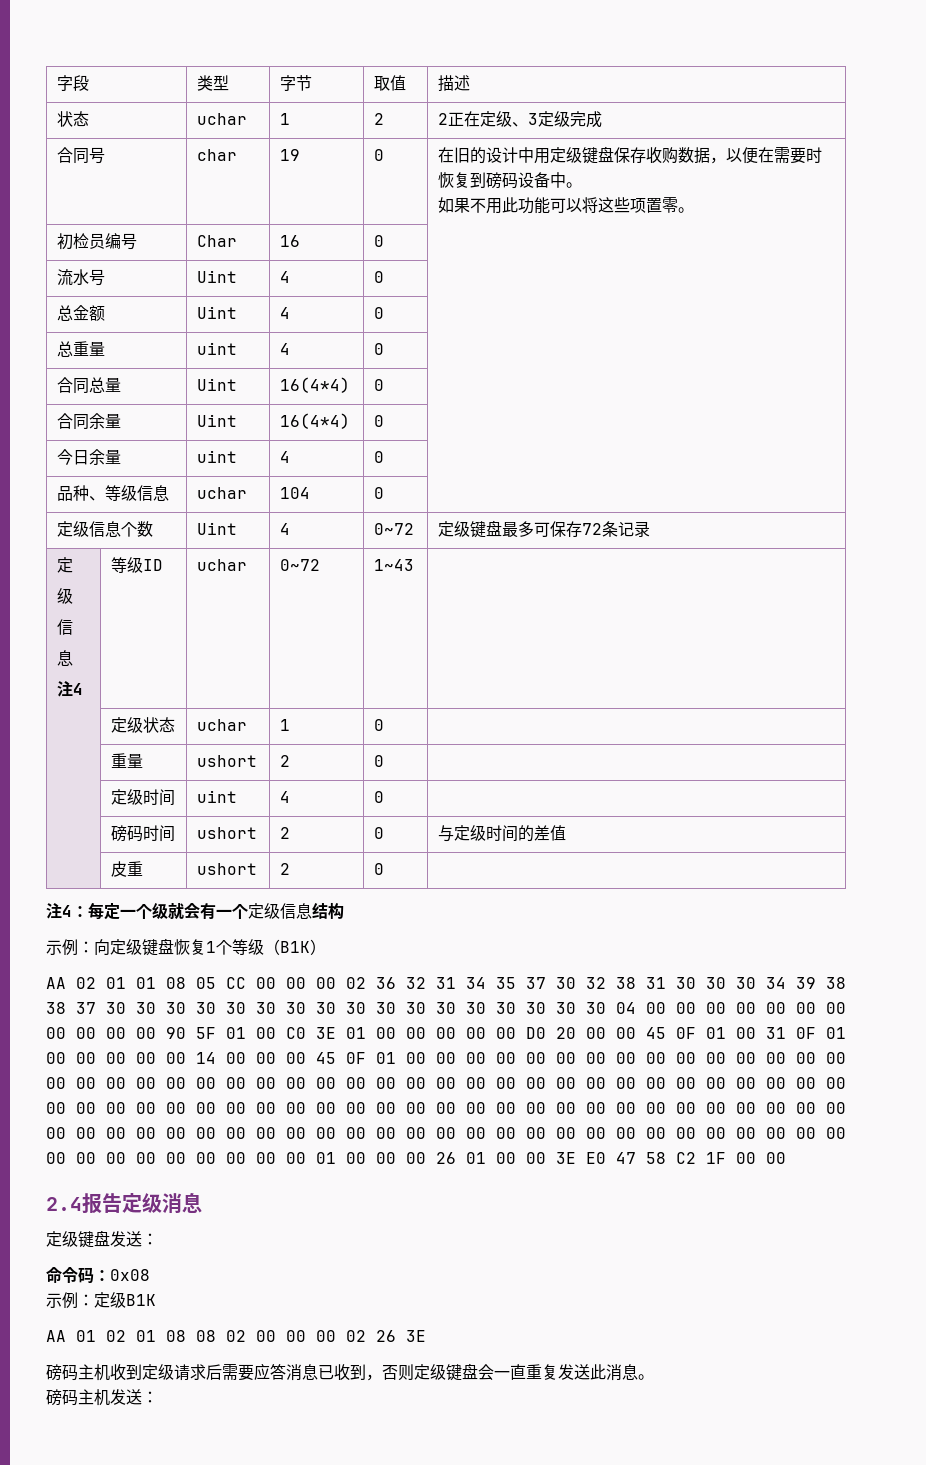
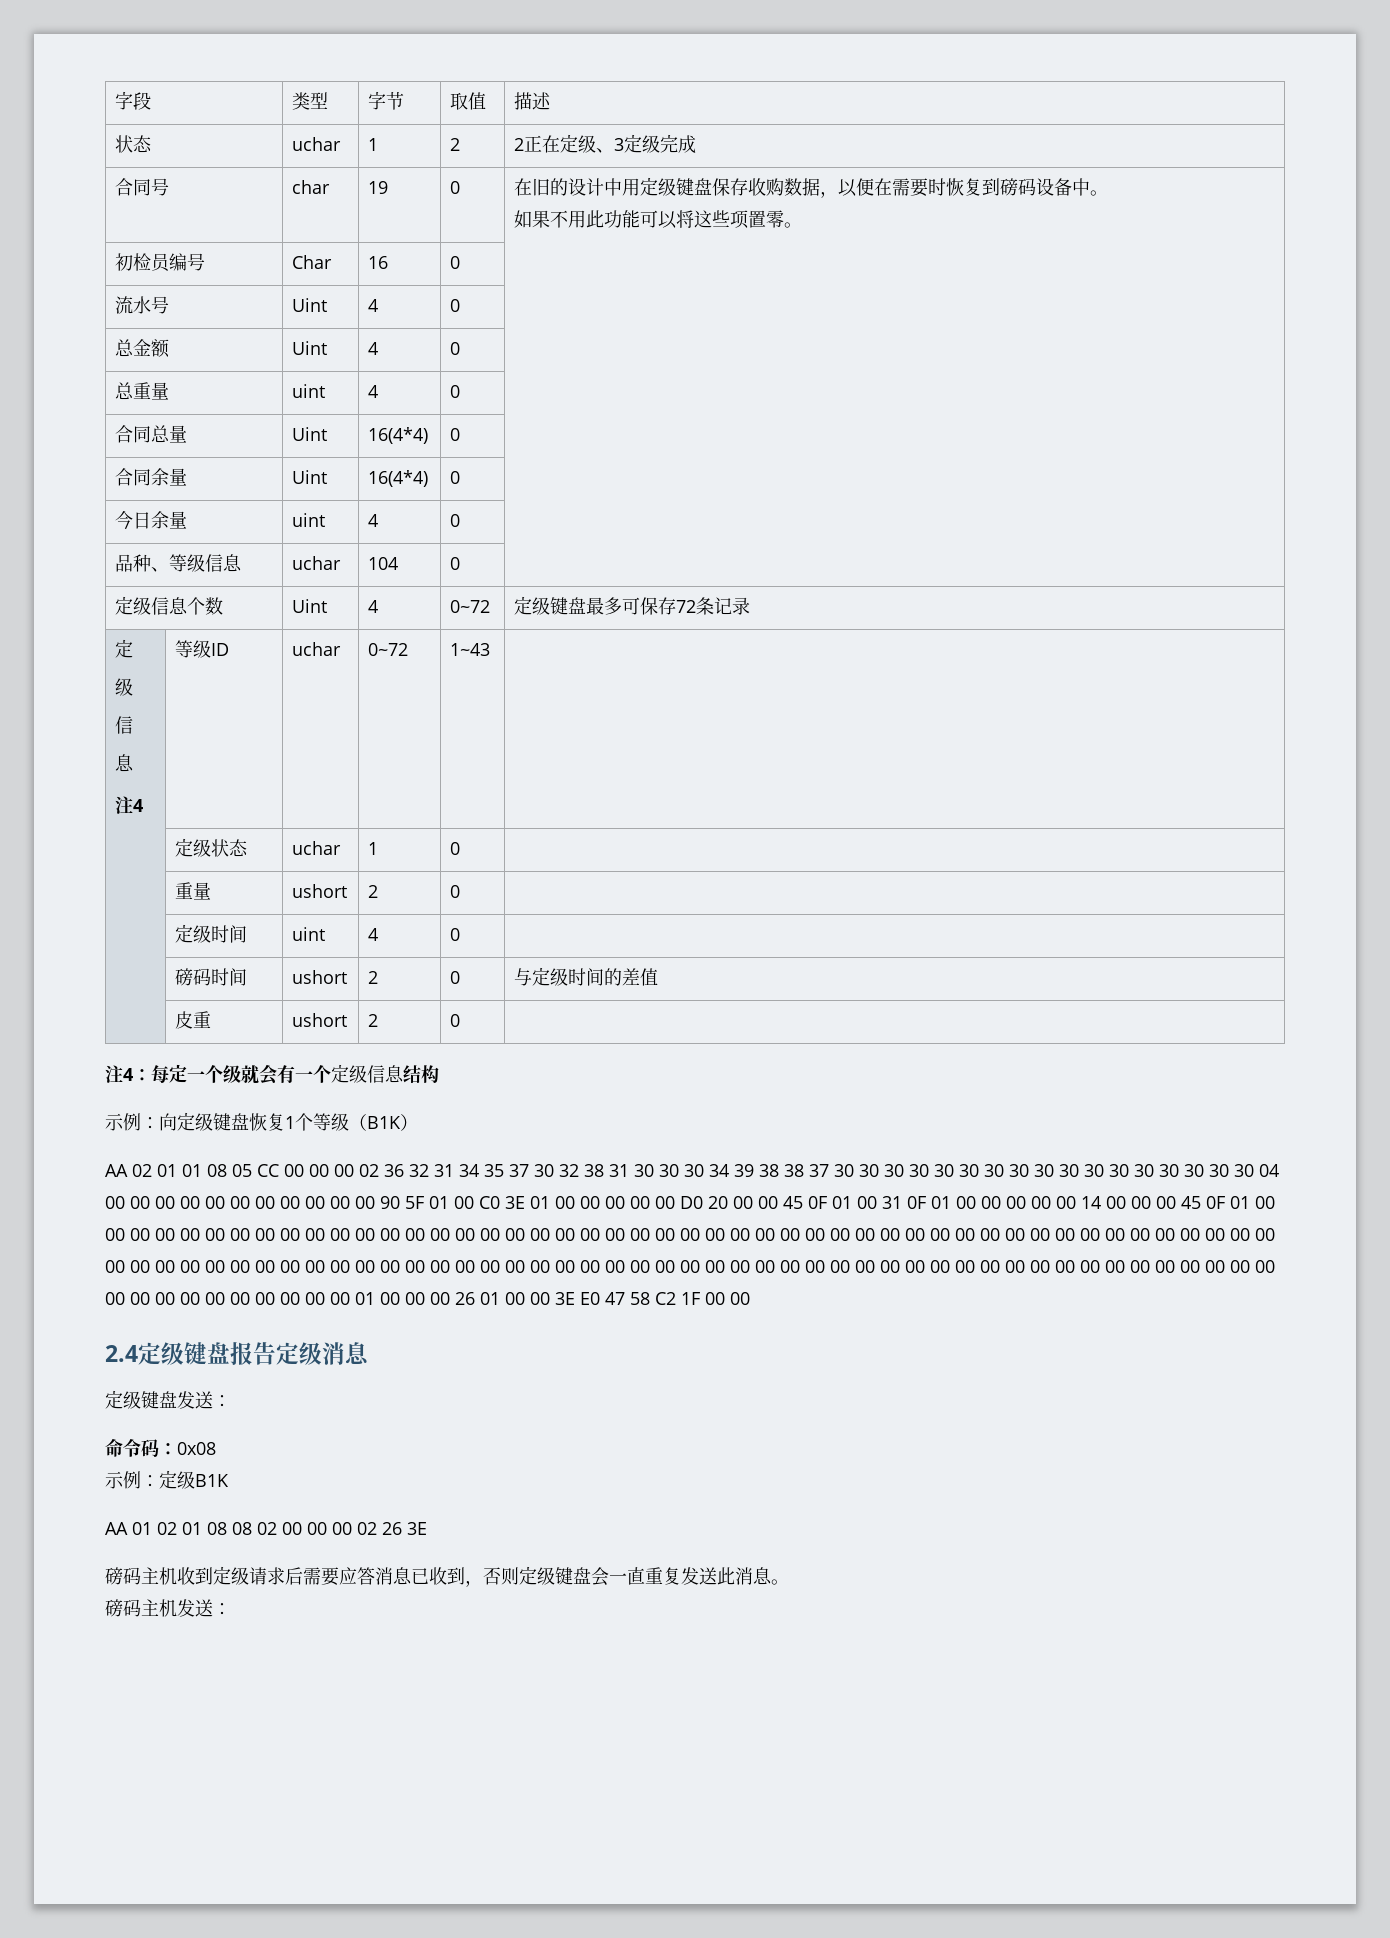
(82, 1204) none -> [138,1342,230,1365] 定级键盘

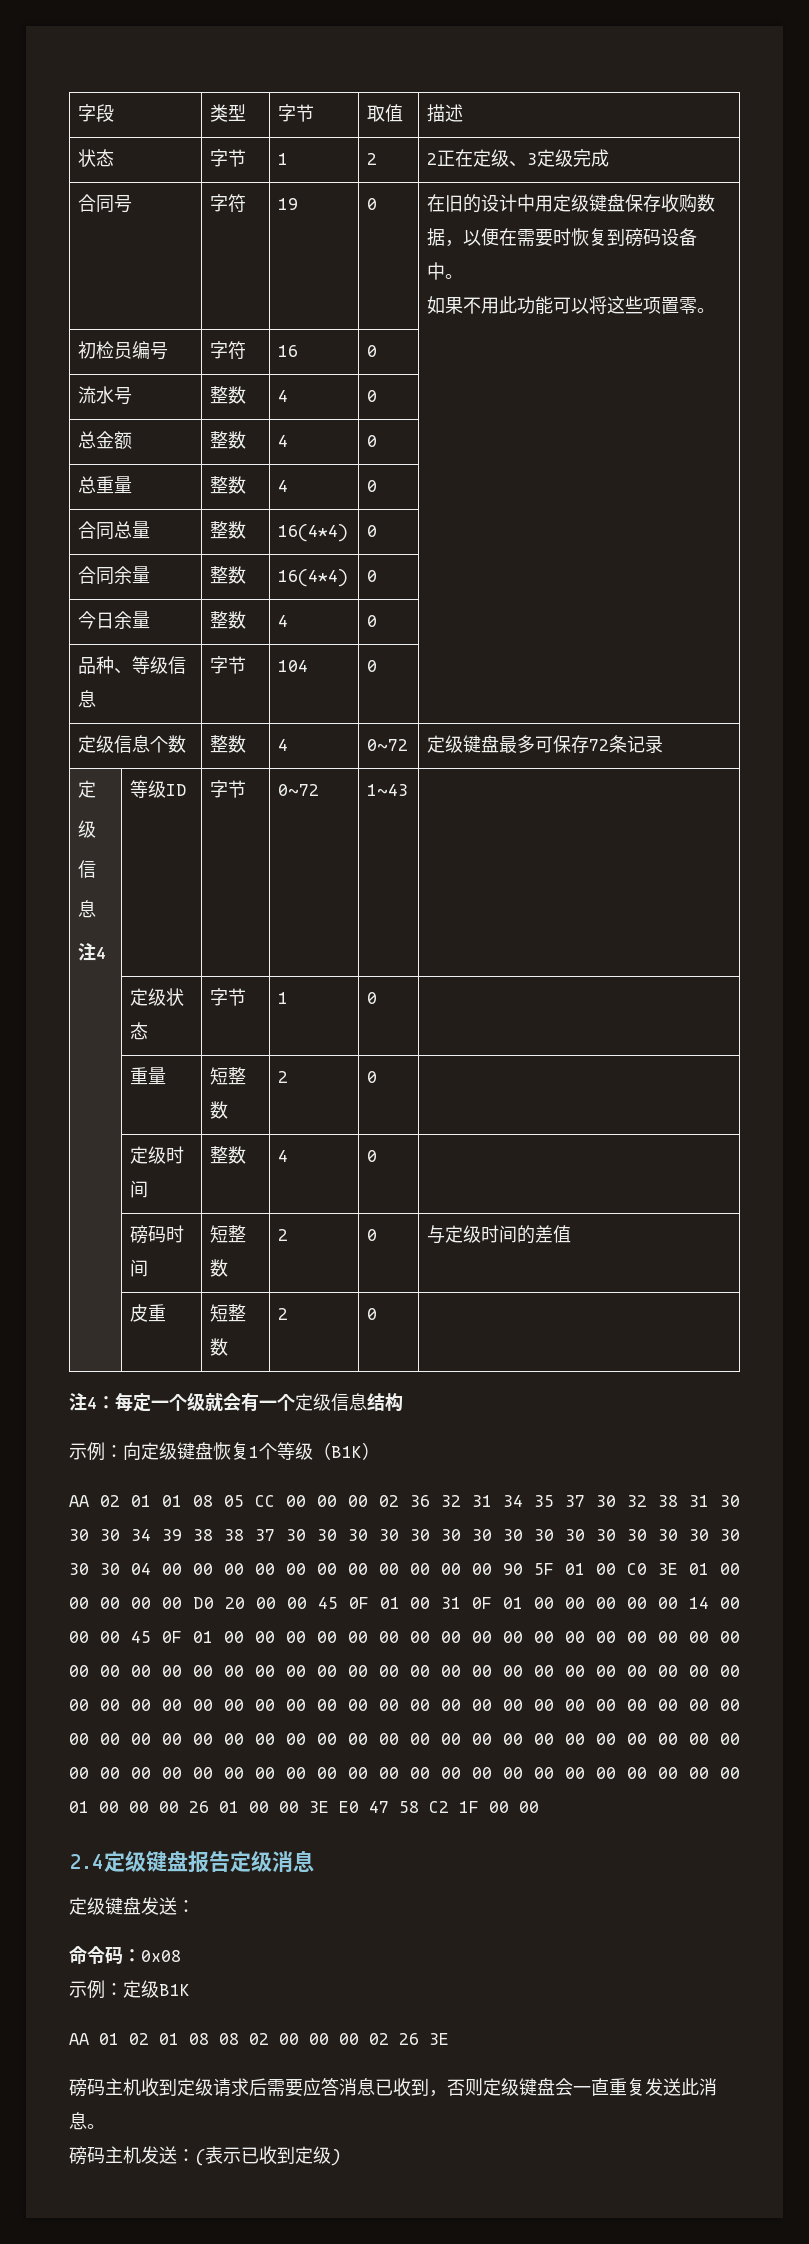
[292,137,342,151] uchar -> [210,149,247,167] 字节
[292,180,331,194] char -> [210,194,247,213] 字符
[292,255,333,269] Char -> [210,341,247,360] 字符
[292,298,328,312] Uint -> [210,386,247,404] 整数
[292,341,328,355] Uint -> [210,431,247,449] 整数
[292,384,326,398] uint -> [210,476,247,494] 整数
[292,427,328,441] Uint -> [210,521,247,539] 整数
[292,470,328,484] Uint -> [210,566,247,584] 整数
[292,513,326,527] uint -> [210,611,247,629] 整数
[292,556,342,570] uchar -> [210,656,247,674] 字节
[292,599,328,613] Uint -> [210,735,247,753] 整数
[292,642,342,656] uchar -> [210,780,247,798] 字节
[292,841,342,855] uchar -> [210,988,247,1006] 字节
[292,884,348,898] ushort -> [210,1067,247,1085] [210,1101,229,1119] 短整数
[292,927,326,941] uint -> [210,1146,247,1164] 整数
[292,970,348,984] ushort -> [210,1225,247,1243] [210,1259,229,1277] 短整数
[292,1013,348,1027] ushort -> [210,1304,247,1322] [210,1338,229,1356] 短整数
(231, 1609) none -> [195,2146,341,2166] (表示已收到定级)

